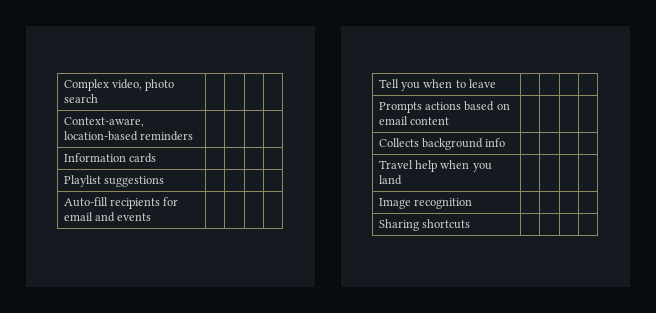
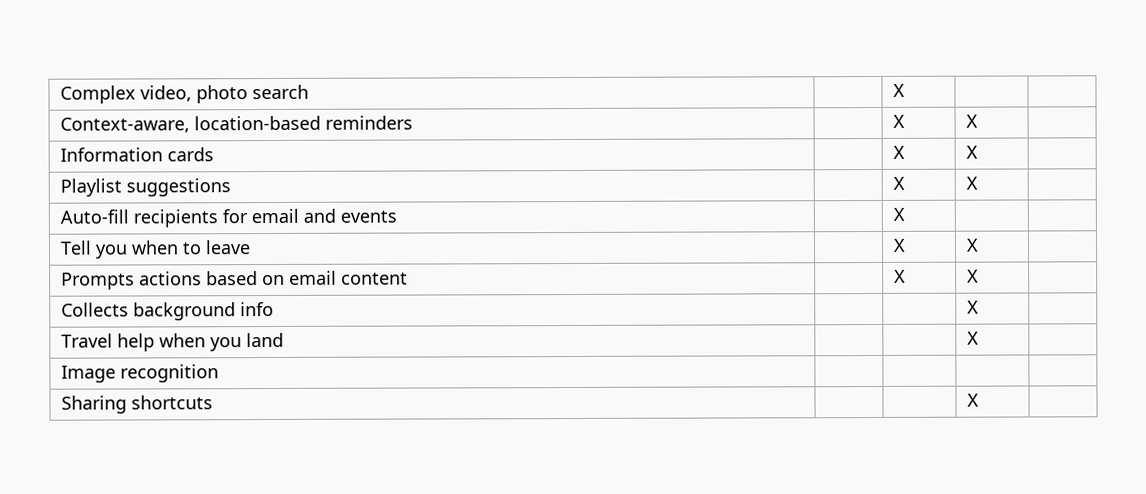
(98, 98) none -> [893,83,906,97] X
(193, 136) | -> [893,114,906,128] [966,114,979,128] X | X
(156, 158) | -> [893,145,906,159] [966,145,979,159] X | X
(164, 181) | -> [893,176,906,190] [966,176,979,190] X | X
(152, 217) none -> [893,207,906,221] X
(497, 83) | -> [893,238,907,252] [966,238,980,252] X | X
(449, 121) | -> [894,269,907,283] [967,269,980,283] X | X
(506, 142) none -> [967,300,980,314] X
(402, 180) none -> [967,331,980,345] X
(470, 224) none -> [967,393,980,407] X

